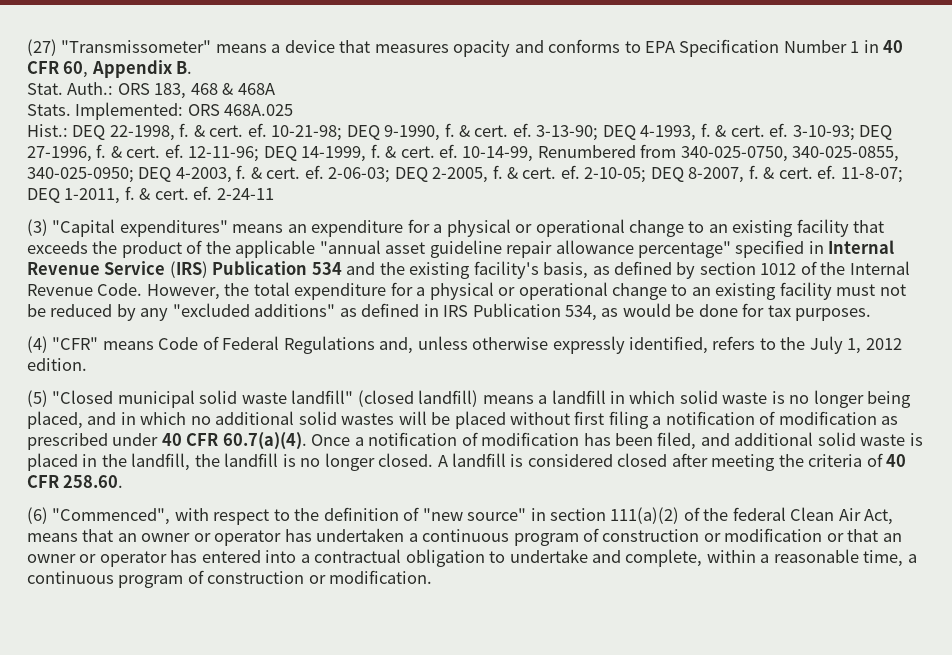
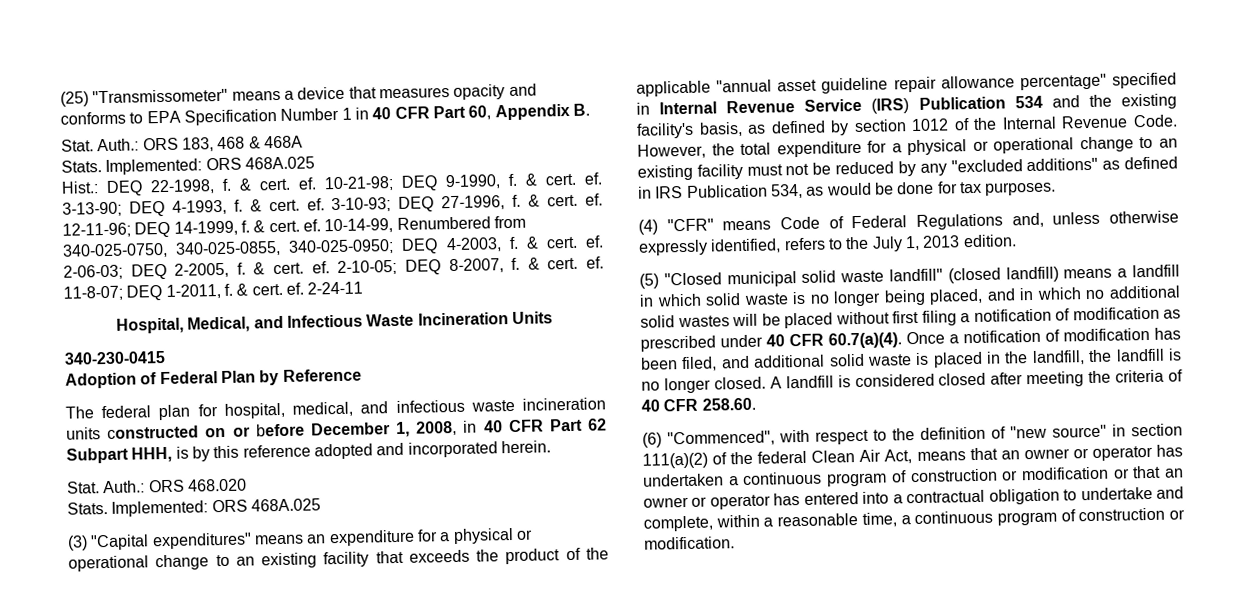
[27,39,57,56] (27) -> [60,91,89,107] (25)
(59, 67) none -> [432,105,466,119] Part
(274, 194) none -> [116,311,553,334] [64,350,166,365] [65,368,362,389] [65,397,606,421] [66,418,608,440] [66,440,551,464] [67,478,247,494] [67,498,321,517] // Hospital, Medical, and Infectious Waste Incineration Units // 340-230-0415 // Adoption of Federal Plan by Reference // The federal plan for hospital, medical, and infectious waste incineration units constructed on or before December 1, 2008, in 40 CFR Part 62 Subpart HHH, is by this reference adopted and incorporated herein. // Stat. Auth.: ORS 468.020 // Stats. Implemented: ORS 468A.025
[865,338,902,350] 2012 -> [922,235,961,248] 2013

